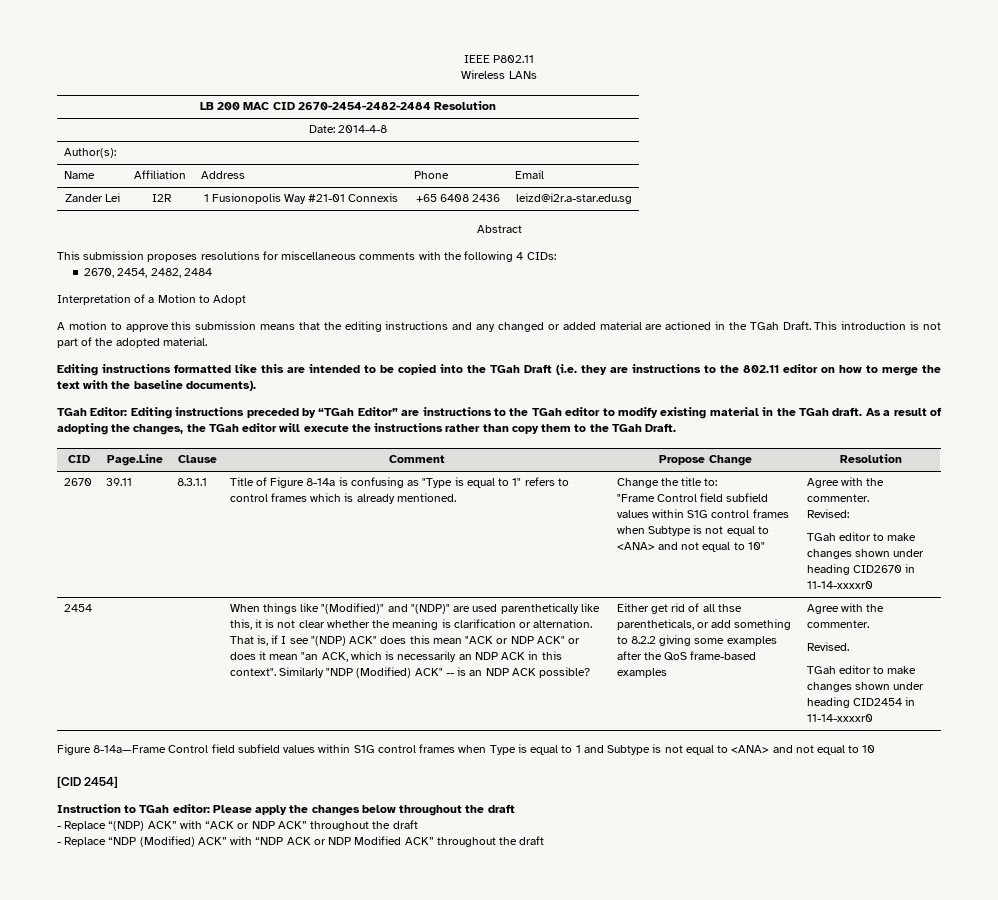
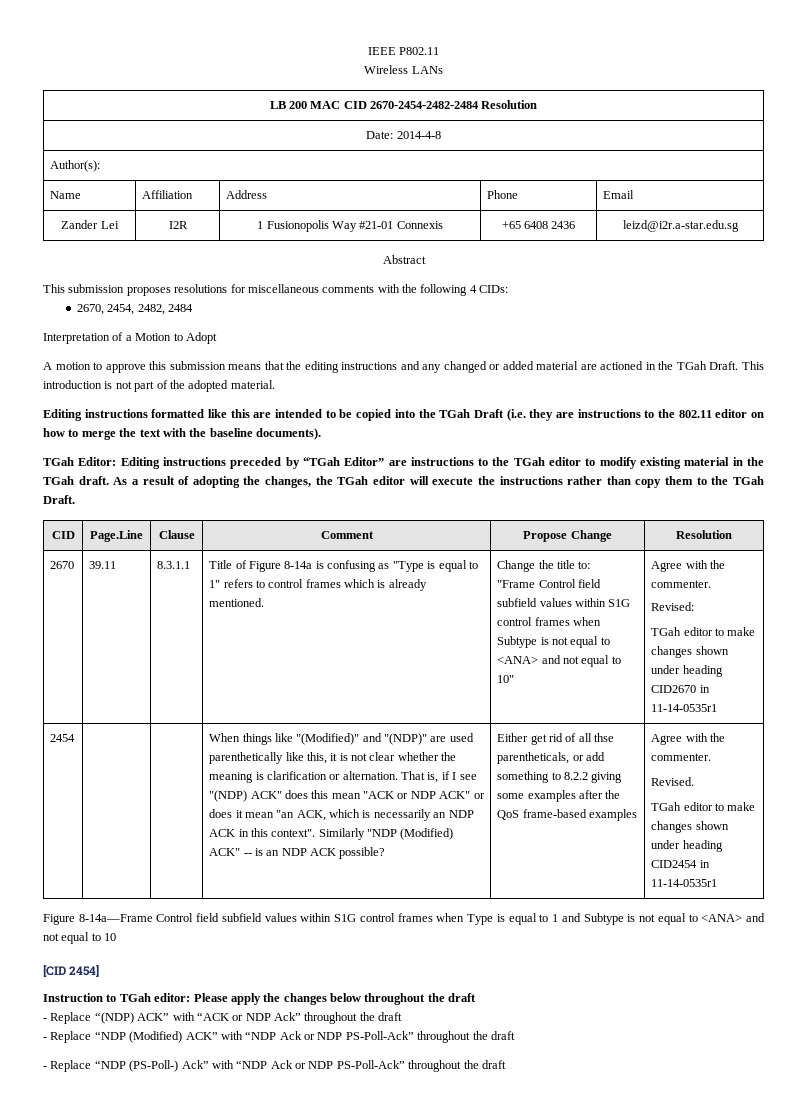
[806,581,873,589] 11-14-xxxxr0 -> [651,704,718,712] 11-14-0535r1
[806,714,873,722] 11-14-xxxxr0 -> [651,879,718,887] 11-14-0535r1
[277,821,307,829] ACK” -> [274,1012,301,1021] Ack”
[286,836,545,847] ACK or NDP Modified ACK” throughout the draft -> [279,1031,515,1043] [43,1060,506,1072] Ack or NDP PS-Poll-Ack” throughout the draft // - Replace “NDP (PS-Poll-) Ack” with “NDP Ack or NDP PS-Poll-Ack” throughout the draft

